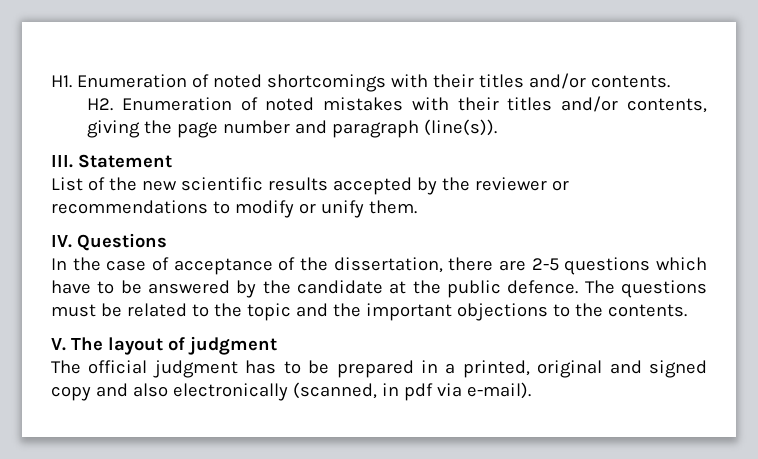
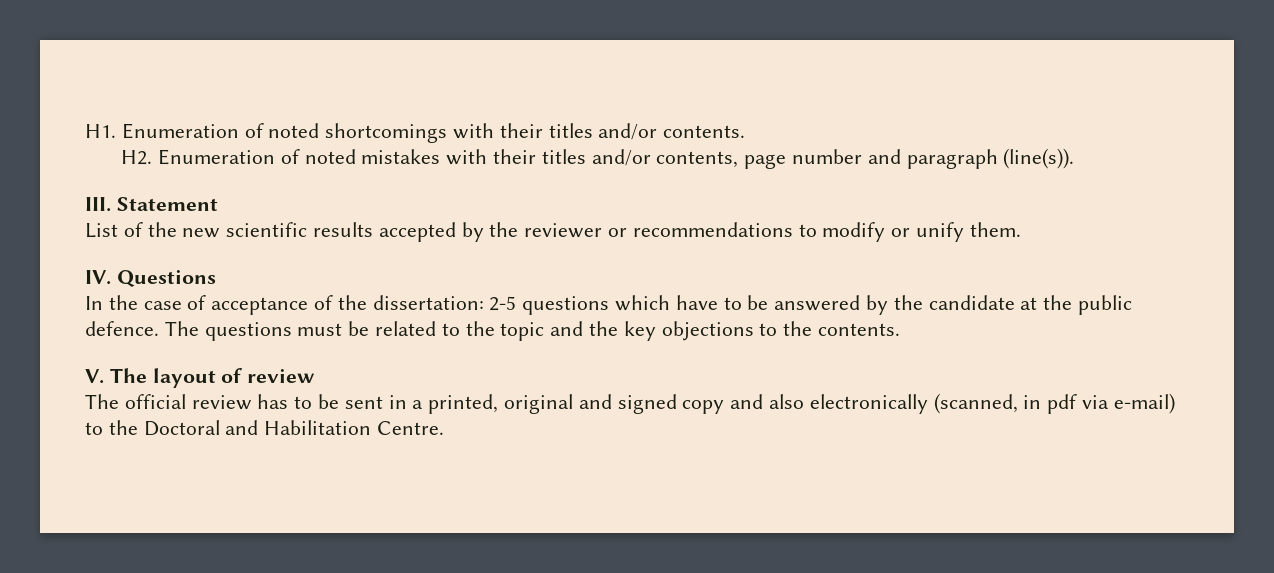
[87,120,173,138] giving the -> (739, 159) none
[333,257,526,273] dissertation, there are -> [372,295,484,310] dissertation:
[365,303,452,321] important -> [623,321,656,341] key
[187,336,277,355] judgment -> [247,369,316,383] review
[152,360,238,378] judgment -> [191,395,252,410] review
[336,360,414,378] prepared -> [344,396,383,409] sent
[466,382,531,399] e-mail). -> [1113,393,1175,414] [85,420,445,436] e-mail) to the Doctoral and Habilitation Centre.

